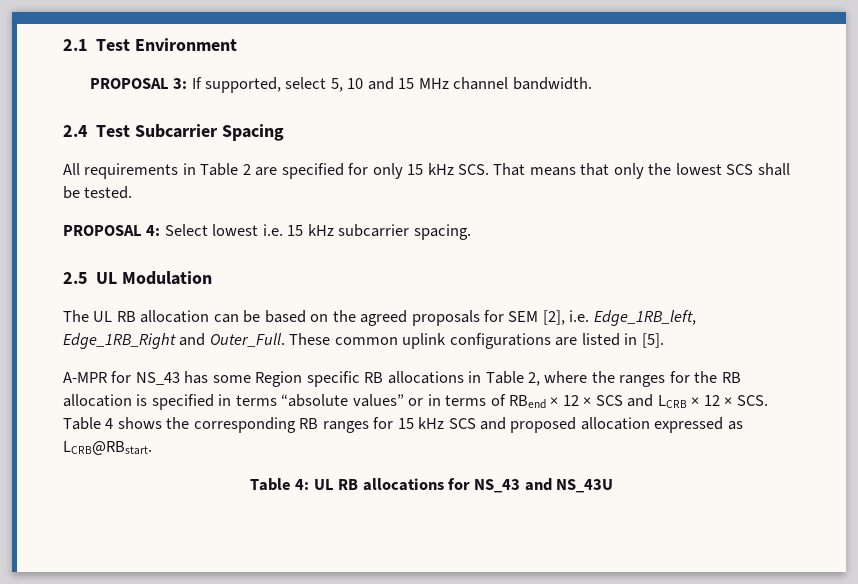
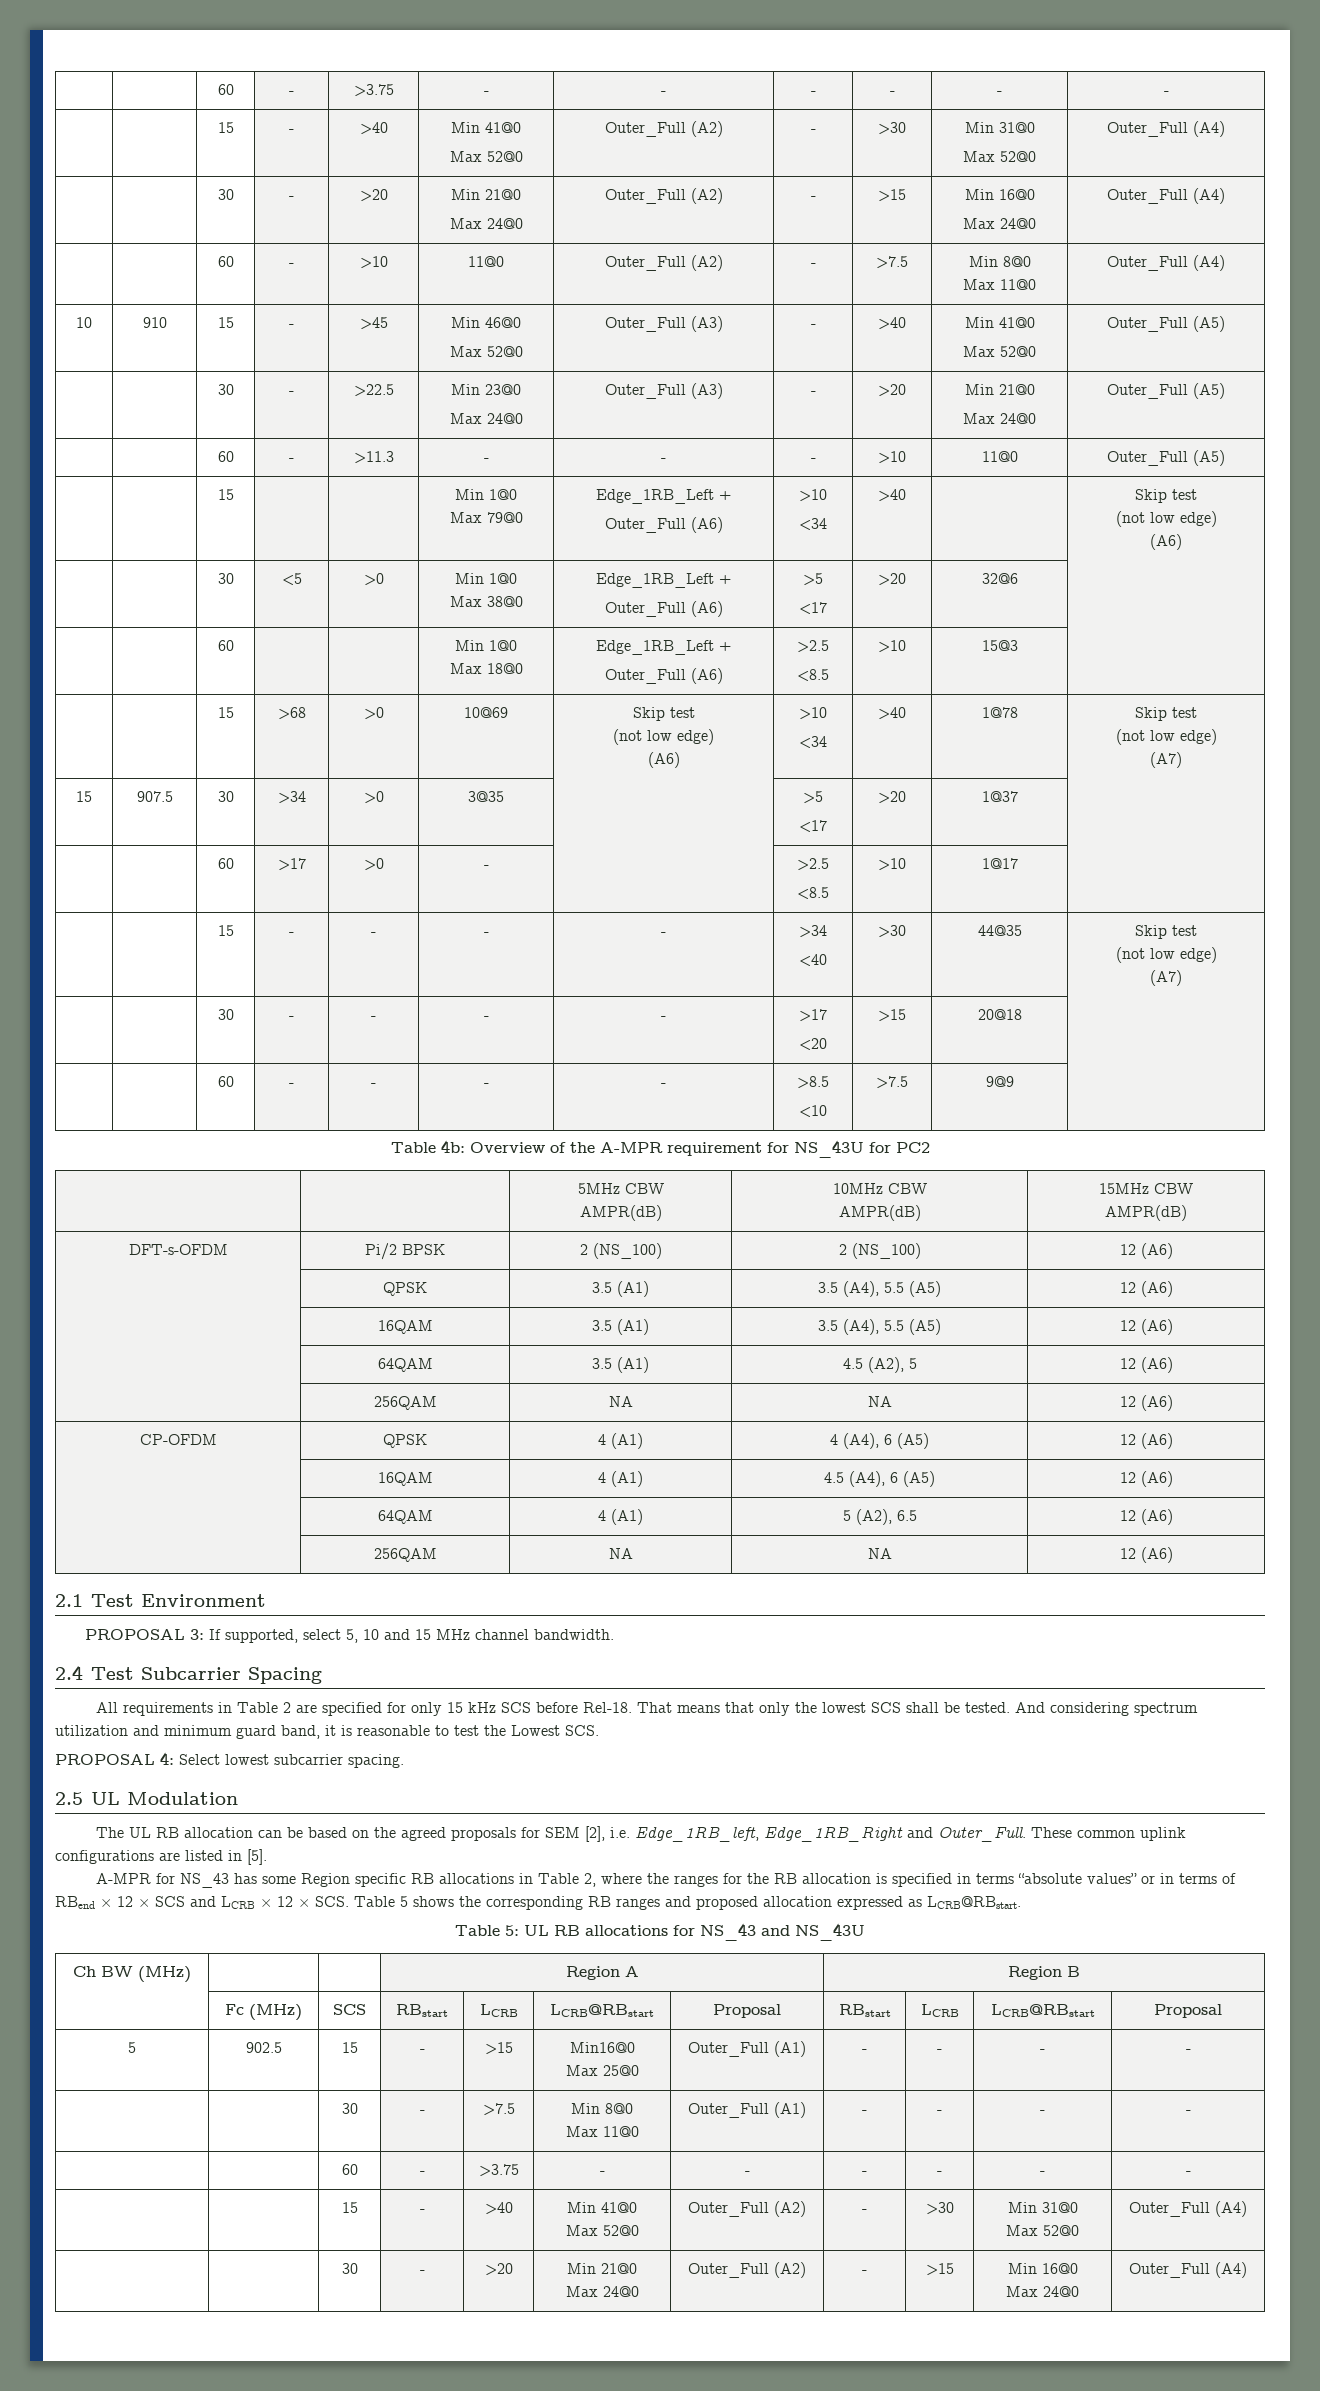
(63, 45) none -> [217,84,234,95] [289,91,294,95] [353,84,394,97] [483,91,489,95] [661,91,666,95] [810,91,816,95] [889,91,895,95] [997,91,1002,95] [1163,91,1169,95] [217,122,234,133] [289,129,294,133] [359,122,388,135] [451,122,521,133] [449,151,523,162] [604,121,723,137] [810,129,816,133] [878,122,906,135] [964,122,1035,133] [963,151,1036,162] [1107,121,1225,137] [217,189,234,200] [289,196,294,200] [359,189,388,202] [451,189,521,200] [449,218,523,229] [604,188,723,204] [810,196,816,200] [878,189,906,202] [964,189,1035,200] [963,218,1036,229] [1107,188,1225,204] [217,256,234,267] [289,263,294,267] [359,256,388,269] [468,256,504,267] [604,255,723,271] [810,263,816,267] [876,256,908,269] [968,256,1031,267] [963,279,1036,290] [1107,255,1225,271] [76,317,92,328] [142,317,167,328] [217,317,234,328] [289,324,294,328] [359,317,388,330] [451,317,521,328] [449,346,523,357] [604,316,723,332] [810,324,816,328] [878,317,906,330] [964,317,1035,328] [963,346,1036,357] [1107,316,1225,332] [217,384,234,395] [289,391,294,395] [353,384,394,397] [451,384,521,395] [449,413,523,424] [604,383,723,399] [810,391,816,395] [878,384,906,397] [964,384,1035,395] [963,413,1036,424] [1107,383,1225,399] [217,451,234,462] [289,458,294,462] [353,451,394,464] [483,458,489,462] [661,458,666,462] [810,458,816,462] [878,451,906,464] [981,451,1018,462] [1107,450,1225,466] [217,489,234,500] [455,489,517,500] [449,512,523,523] [596,489,731,504] [604,517,723,533] [799,489,827,502] [799,518,827,530] [878,489,906,502] [1135,489,1197,503] [1115,511,1217,527] [1150,534,1182,550] [217,573,234,584] [281,573,302,585] [363,573,384,586] [455,573,517,584] [449,596,523,607] [596,573,731,588] [604,601,723,617] [803,573,823,586] [799,602,827,614] [878,573,906,586] [981,573,1018,584] [217,640,234,651] [455,640,517,651] [449,663,523,674] [596,640,731,655] [604,668,723,684] [797,640,829,653] [797,669,829,681] [878,640,906,653] [981,640,1018,651] [217,707,234,718] [277,707,306,720] [363,707,384,720] [464,707,508,718] [632,707,695,721] [613,729,714,745] [647,752,680,768] [799,707,827,720] [799,736,827,748] [878,707,906,720] [981,707,1018,718] [1135,707,1197,721] [1115,729,1217,745] [1150,752,1182,768] [76,791,92,802] [136,791,173,802] [217,791,234,802] [277,791,306,804] [363,791,384,804] [468,791,504,802] [803,791,823,804] [799,820,827,832] [878,791,906,804] [981,791,1018,802] [217,858,234,869] [277,858,306,871] [363,858,384,871] [483,865,489,869] [797,858,829,871] [797,887,829,899] [878,858,906,871] [981,858,1018,869] [217,925,234,936] [289,932,294,936] [371,932,376,936] [483,932,489,936] [661,932,666,936] [799,925,827,938] [799,954,827,966] [878,925,906,938] [977,925,1022,936] [1135,925,1197,939] [1115,947,1217,963] [1150,970,1182,986] [217,1009,234,1020] [289,1016,294,1020] [371,1016,376,1020] [483,1016,489,1020] [661,1016,666,1020] [799,1009,827,1022] [799,1038,827,1050] [878,1009,906,1022] [977,1009,1022,1020] [217,1076,234,1087] [289,1083,294,1087] [371,1083,376,1087] [483,1083,489,1087] [661,1083,666,1087] [797,1076,829,1089] [799,1105,827,1117] [876,1076,908,1089] [985,1076,1014,1087] [390,1140,930,1158] [577,1183,664,1194] [579,1205,662,1221] [832,1183,927,1194] [838,1205,921,1221] [1099,1183,1193,1194] [1105,1205,1187,1221] [128,1244,228,1255] [364,1243,445,1260] [579,1243,662,1259] [838,1243,921,1259] [1119,1243,1173,1259] [382,1282,427,1296] [592,1281,649,1297] [818,1281,941,1297] [1119,1281,1173,1297] [377,1320,433,1334] [592,1319,649,1335] [818,1319,941,1335] [1119,1319,1173,1335] [377,1358,433,1372] [592,1357,649,1373] [842,1357,917,1373] [1119,1357,1173,1373] [373,1396,437,1410] [608,1396,633,1407] [867,1396,892,1407] [1119,1395,1173,1411] [139,1434,217,1445] [382,1434,427,1448] [598,1433,643,1449] [830,1433,929,1449] [1119,1433,1173,1449] [377,1472,433,1486] [598,1471,643,1487] [824,1471,935,1487] [1119,1471,1173,1487] [377,1510,433,1524] [598,1509,643,1525] [842,1509,917,1525] [1119,1509,1173,1525] [373,1548,437,1562] [608,1548,633,1559] [867,1548,892,1559] [1119,1547,1173,1563] | | 60 | - | >3.75 | - | - | - | - | - | - // | | 15 | - | >40 | Min 41@0 // Max 52@0 | Outer_Full (A2) | - | >30 | Min 31@0 // Max 52@0 | Outer_Full (A4) // | | 30 | - | >20 | Min 21@0 // Max 24@0 | Outer_Full (A2) | - | >15 | Min 16@0 // Max 24@0 | Outer_Full (A4) // | | 60 | - | >10 | 11@0 | Outer_Full (A2) | - | >7.5 | Min 8@0 // Max 11@0 | Outer_Full (A4) // 10 | 910 | 15 | - | >45 | Min 46@0 // Max 52@0 | Outer_Full (A3) | - | >40 | Min 41@0 // Max 52@0 | Outer_Full (A5) // | | 30 | - | >22.5 | Min 23@0 // Max 24@0 | Outer_Full (A3) | - | >20 | Min 21@0 // Max 24@0 | Outer_Full (A5) // | | 60 | - | >11.3 | - | - | - | >10 | 11@0 | Outer_Full (A5) // | | 15 | | | Min 1@0 // Max 79@0 | Edge_1RB_Left + // Outer_Full (A6) | >10 // <34 | >40 | | Skip test // (not low edge) // (A6) // | | 30 | <5 | >0 | Min 1@0 // Max 38@0 | Edge_1RB_Left + // Outer_Full (A6) | >5 // <17 | >20 | 32@6 | // | | 60 | | | Min 1@0 // Max 18@0 | Edge_1RB_Left + // Outer_Full (A6) | >2.5 // <8.5 | >10 | 15@3 | // | | 15 | >68 | >0 | 10@69 | Skip test // (not low edge) // (A6) | >10 // <34 | >40 | 1@78 | Skip test // (not low edge) // (A7) // 15 | 907.5 | 30 | >34 | >0 | 3@35 | | >5 // <17 | >20 | 1@37 | // | | 60 | >17 | >0 | - | | >2.5 // <8.5 | >10 | 1@17 | // | | 15 | - | - | - | - | >34 // <40 | >30 | 44@35 | Skip test // (not low edge) // (A7) // | | 30 | - | - | - | - | >17 // <20 | >15 | 20@18 | // | | 60 | - | - | - | - | >8.5 // <10 | >7.5 | 9@9 | // Table 4b: Overview of the A-MPR requirement for NS_43U for PC2 // | | 5MHz CBW // AMPR(dB) | 10MHz CBW // AMPR(dB) | 15MHz CBW // AMPR(dB) // DFT-s-OFDM | Pi/2 BPSK | 2 (NS_100) | 2 (NS_100) | 12 (A6) // | QPSK | 3.5 (A1) | 3.5 (A4), 5.5 (A5) | 12 (A6) // | 16QAM | 3.5 (A1) | 3.5 (A4), 5.5 (A5) | 12 (A6) // | 64QAM | 3.5 (A1) | 4.5 (A2), 5 | 12 (A6) // | 256QAM | NA | NA | 12 (A6) // CP-OFDM | QPSK | 4 (A1) | 4 (A4), 6 (A5) | 12 (A6) // | 16QAM | 4 (A1) | 4.5 (A4), 6 (A5) | 12 (A6) // | 64QAM | 4 (A1) | 5 (A2), 6.5 | 12 (A6) // | 256QAM | NA | NA | 12 (A6) //
[458,164,490,175] SCS. -> [500,1702,632,1713] SCS before Rel-18.
(133, 192) none -> [1014,1702,1198,1716] [55,1725,599,1739] And considering spectrum utilization and minimum guard band, it is reasonable to test the Lowest SCS.
[262,224,334,236] i.e. 15 kHz -> (269, 1759) none
[105,418,114,429] 4 -> [400,1896,408,1907] 5
[373,417,476,429] for 15 kHz SCS -> (660, 1904) none
[295,479,310,490] 4: -> [505,1925,519,1936] 5:
(614, 486) none -> [73,1966,191,1983] [565,1966,639,1980] [1008,1966,1080,1980] [225,2004,302,2021] [333,2004,366,2015] [396,2004,448,2017] [479,2004,518,2017] [550,2004,654,2017] [713,2004,781,2018] [838,2004,891,2017] [920,2004,959,2017] [990,2004,1095,2017] [1154,2004,1222,2018] [128,2042,136,2053] [245,2042,282,2053] [341,2042,358,2053] [419,2049,425,2053] [484,2042,513,2055] [569,2042,635,2053] [565,2065,639,2076] [688,2041,806,2057] [862,2049,867,2053] [937,2049,942,2053] [1040,2049,1045,2053] [1185,2049,1191,2053] [341,2103,358,2114] [419,2110,425,2114] [482,2103,515,2116] [571,2103,633,2114] [565,2126,639,2137] [688,2102,806,2118] [862,2110,867,2114] [937,2110,942,2114] [1040,2110,1045,2114] [1185,2110,1191,2114] [341,2164,358,2175] [419,2171,425,2175] [478,2164,519,2177] [599,2171,605,2175] [744,2171,750,2175] [862,2171,867,2175] [937,2171,942,2175] [1040,2171,1045,2175] [1185,2171,1191,2175] [341,2202,358,2213] [419,2209,425,2213] [484,2202,513,2215] [567,2202,637,2213] [565,2225,639,2236] [688,2201,806,2217] [862,2209,867,2213] [925,2202,954,2215] [1007,2202,1078,2213] [1006,2225,1079,2236] [1129,2201,1247,2217] [341,2263,358,2274] [419,2270,425,2274] [484,2263,513,2276] [567,2263,637,2274] [565,2286,639,2297] [688,2262,806,2278] [862,2270,867,2274] [925,2263,954,2276] [1007,2263,1078,2274] [1006,2286,1079,2297] [1129,2262,1247,2278] // Ch BW (MHz) | | | Region A | Region B // | Fc (MHz) | SCS | RBstart | LCRB | LCRB@RBstart | Proposal | RBstart | LCRB | LCRB@RBstart | Proposal // 5 | 902.5 | 15 | - | >15 | Min16@0 // Max 25@0 | Outer_Full (A1) | - | - | - | - // | | 30 | - | >7.5 | Min 8@0 // Max 11@0 | Outer_Full (A1) | - | - | - | - // | | 60 | - | >3.75 | - | - | - | - | - | - // | | 15 | - | >40 | Min 41@0 // Max 52@0 | Outer_Full (A2) | - | >30 | Min 31@0 // Max 52@0 | Outer_Full (A4) // | | 30 | - | >20 | Min 21@0 // Max 24@0 | Outer_Full (A2) | - | >15 | Min 16@0 // Max 24@0 | Outer_Full (A4)

